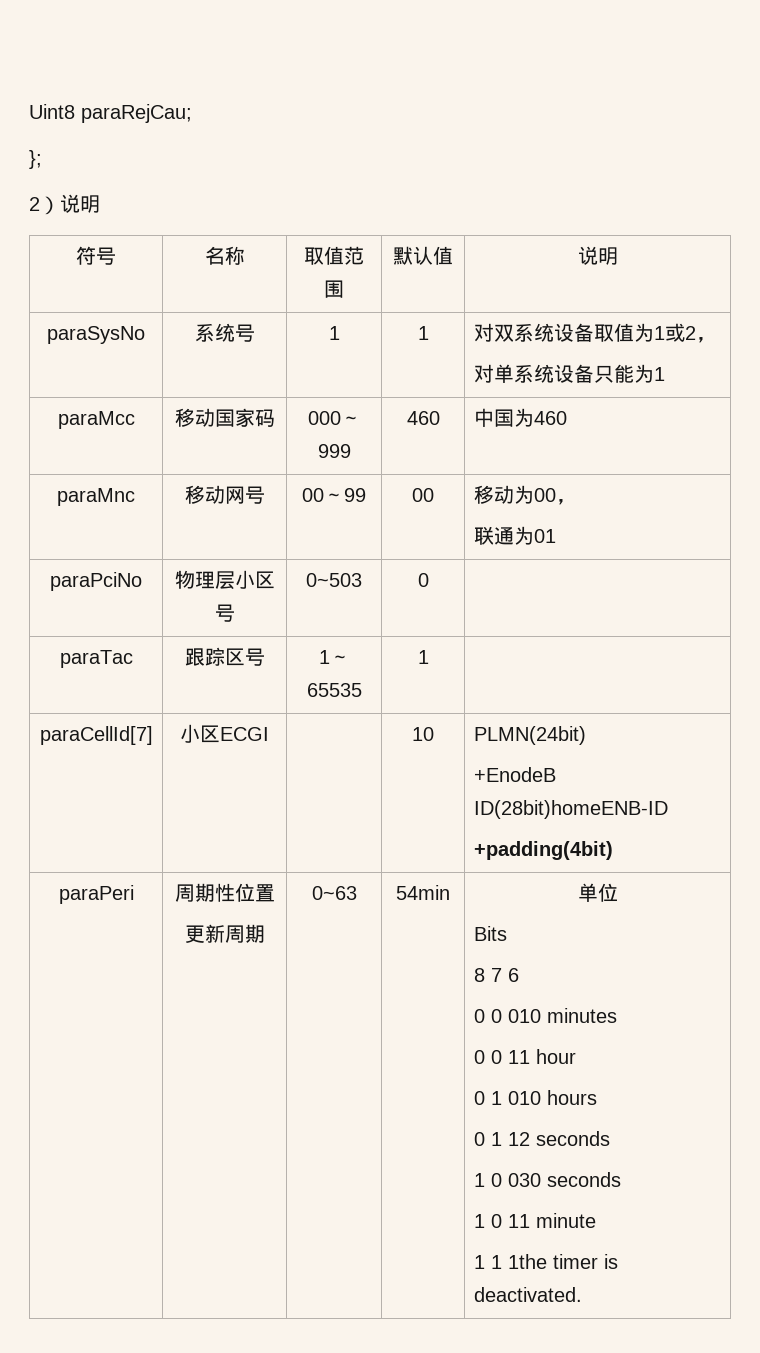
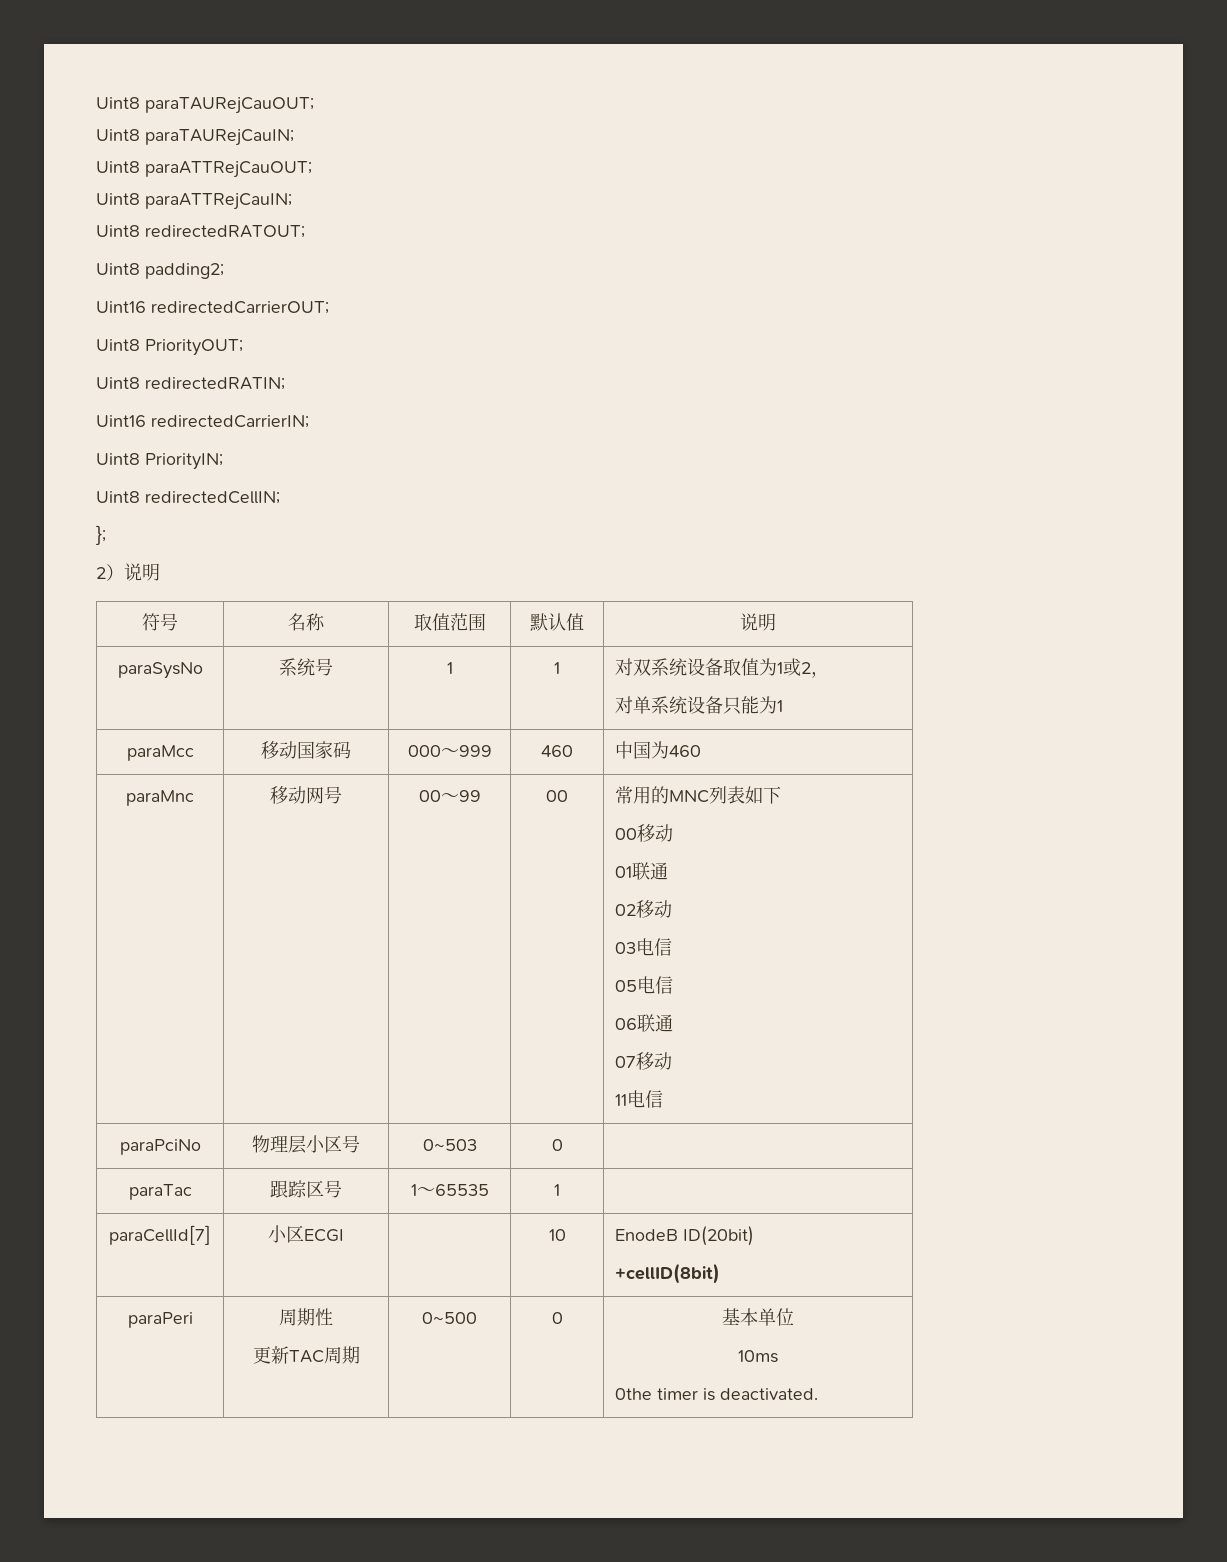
[29,104,192,123] Uint8 paraRejCau; -> [96,97,314,114] [96,129,294,146] [96,161,312,178] [96,193,292,210] [96,225,305,238] [96,263,224,279] [96,301,329,314] [96,339,243,356] [96,377,285,390] [96,415,309,428] [96,453,223,470] [96,491,280,504] Uint8 paraTAURejCauOUT; // Uint8 paraTAURejCauIN; // Uint8 paraATTRejCauOUT; // Uint8 paraATTRejCauIN; // Uint8 redirectedRATOUT; // Uint8 padding2; // Uint16 redirectedCarrierOUT; // Uint8 PriorityOUT; // Uint8 redirectedRATIN; // Uint16 redirectedCarrierIN; // Uint8 PriorityIN; // Uint8 redirectedCellIN;
[473,485,576,505] [473,526,556,545] 移动为00， // 联通为01 -> [615,786,782,804] [615,824,674,842] [615,862,669,880] [615,900,673,918] [615,938,673,956] [615,976,674,994] [615,1014,674,1032] [615,1052,673,1070] [615,1090,664,1108] 常用的MNC列表如下 // 00移动 // 01联通 // 02移动 // 03电信 // 05电信 // 06联通 // 07移动 // 11电信
[473,726,586,745] [473,767,556,782] [473,800,668,819] [473,841,613,860] PLMN(24bit) // +EnodeB ID(28bit)homeENB-ID // +padding(4bit) -> [615,1226,755,1246] [615,1263,721,1284] EnodeB ID(20bit) // +cellID(8bit)
[234,883,275,902] 位置 -> (333, 1317) none
(225, 933) none -> [288,1350,324,1363] TAC
[311,886,357,900] [396,885,450,900] [577,883,618,902] [473,926,507,941] [473,968,519,982] [473,1008,617,1023] [473,1049,576,1064] [473,1090,597,1105] [473,1131,610,1146] [473,1172,621,1187] [473,1213,596,1228] [473,1254,547,1269] 0~63 | 54min | 单位 // Bits // 8 7 6 // 0 0 010 minutes // 0 0 11 hour // 0 1 010 hours // 0 1 12 seconds // 1 0 030 seconds // 1 0 11 minute // 1 1 1the -> [422,1312,477,1324] [551,1312,563,1324] [722,1308,794,1326] [738,1350,778,1363] [615,1388,653,1400] 0~500 | 0 | 基本单位 // 10ms // 0the

